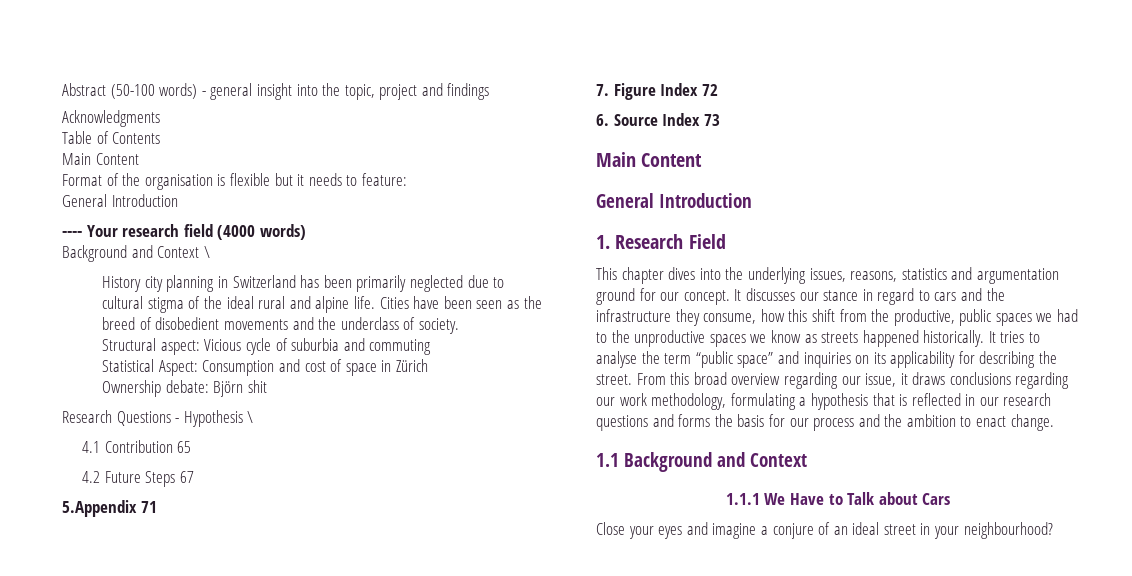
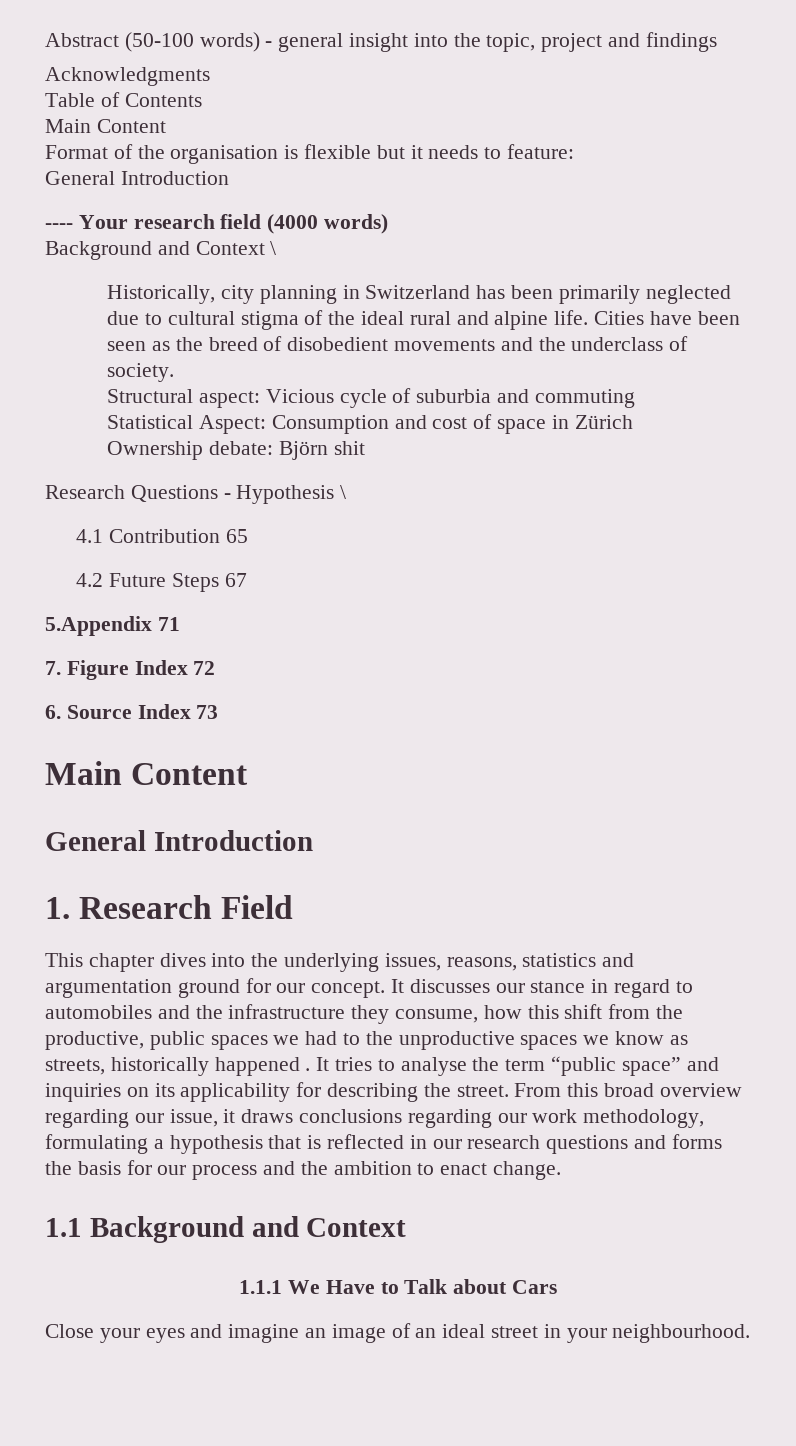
[102,276,142,292] History -> [107,285,216,304] Historically,
[934,292,957,301] cars -> [45,1005,152,1019] automobiles
[821,330,985,347] streets happened historically. -> [45,1057,311,1076] streets, historically happened .
[760,523,814,539] a conjure -> [305,1324,386,1343] an image
[963,522,1053,539] neighbourhood? -> [612,1324,751,1343] neighbourhood.

